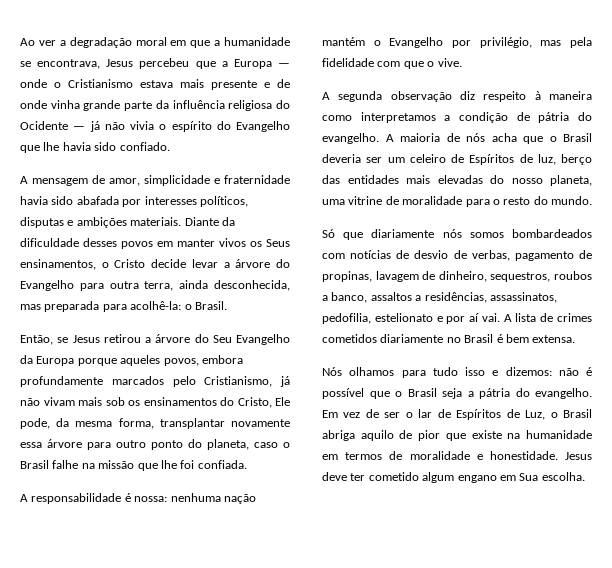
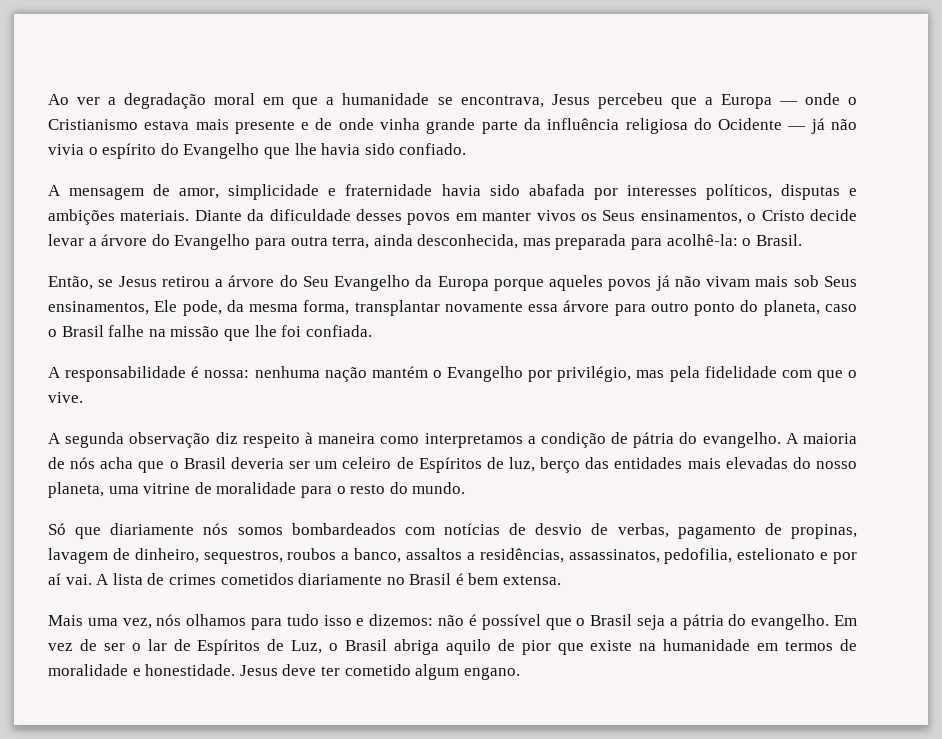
[163,355,243,366] [20,376,273,387] povos, embora profundamente marcados pelo Cristianismo, -> [608,279,652,291] povos
[128,397,272,408] os ensinamentos do Cristo, -> [824,276,858,287] [48,301,149,315] Seus ensinamentos,
[322,367,342,376] Nós -> [48,614,182,629] Mais uma vez, nós
[457,472,585,483] engano em Sua escolha. -> [463,667,520,680] engano.

